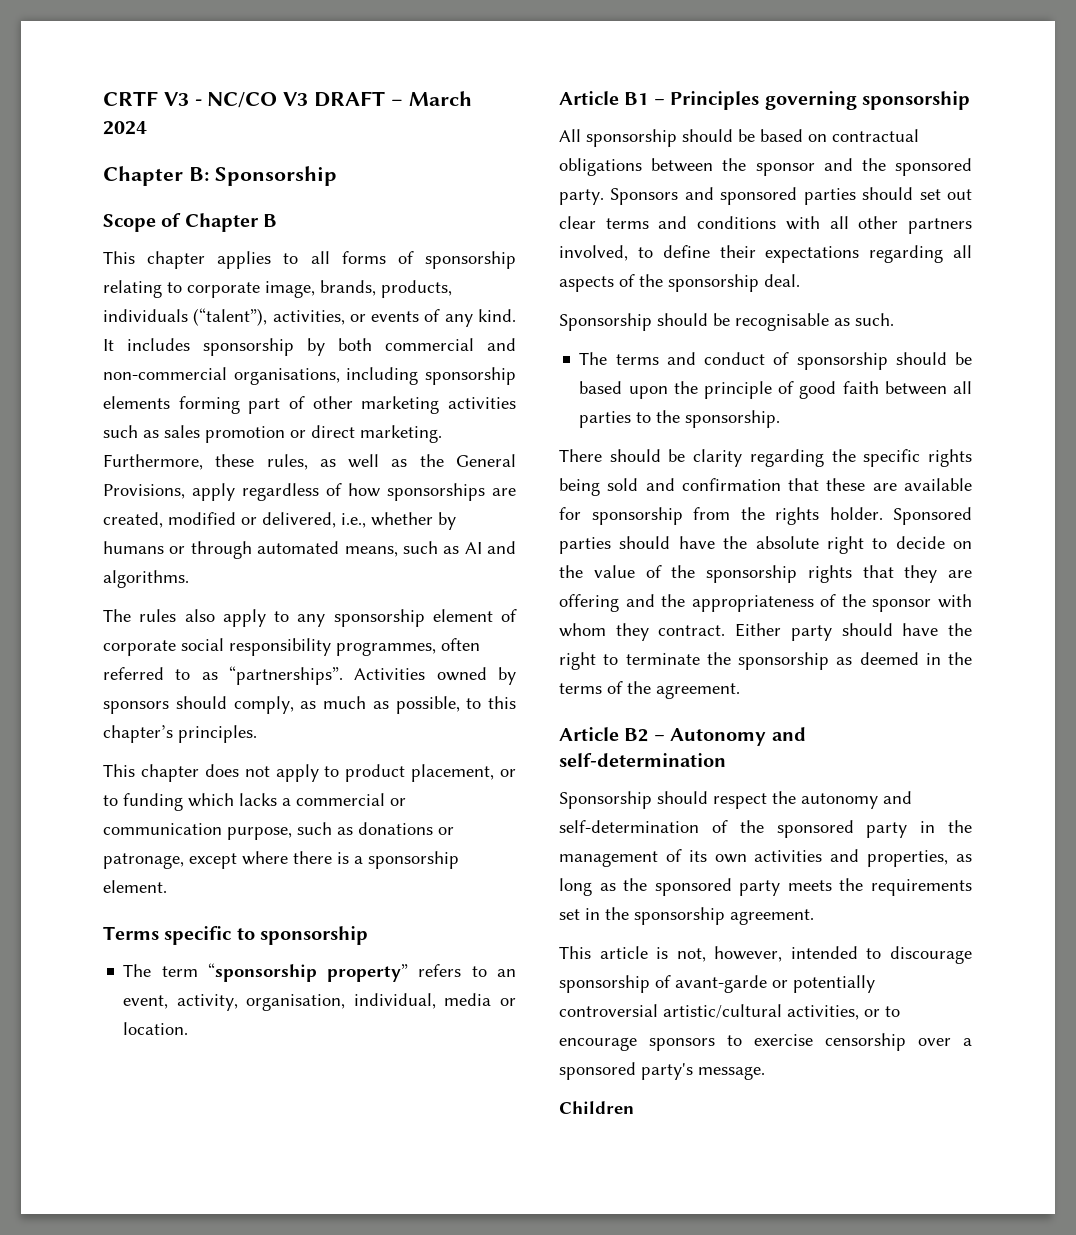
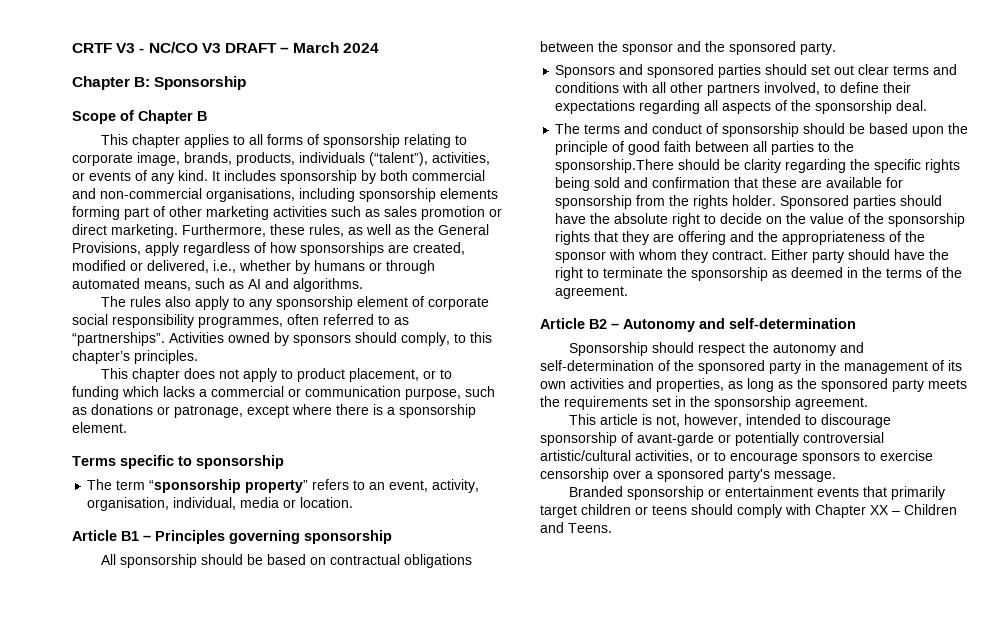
[300,696,460,714] as much as possible, -> (450, 339) none
(604, 197) none -> (836, 48) //
[559,313,894,331] // Sponsorship should be recognisable as such. -> (928, 105) none
[685,410,781,428] [559,449,602,462] sponsorship. // There -> [555,159,675,173] sponsorship.There
[559,1101,634,1114] Children -> [569,486,946,500] [540,504,957,518] [540,522,612,533] Branded sponsorship or entertainment events that primarily target children or teens should comply with Chapter XX – Children and Teens.

